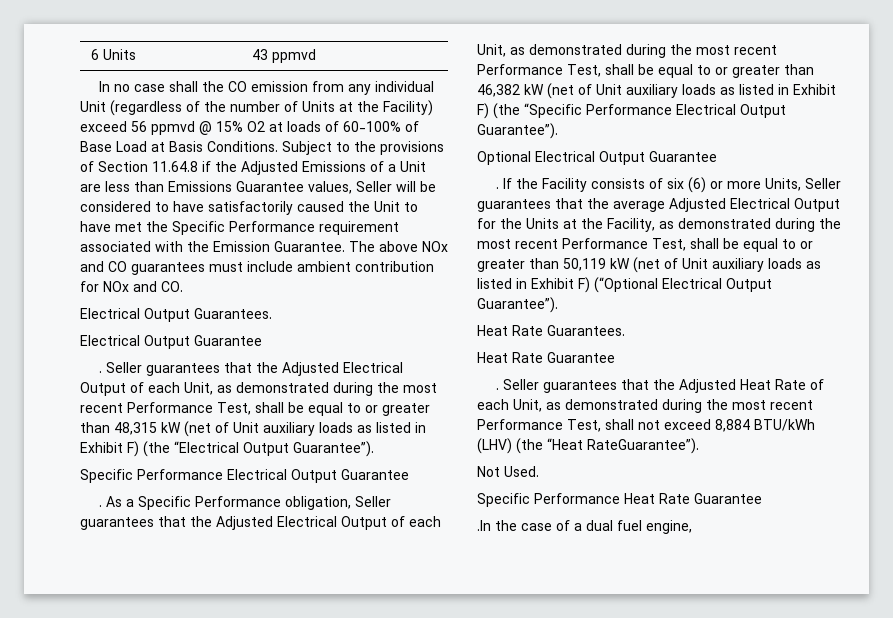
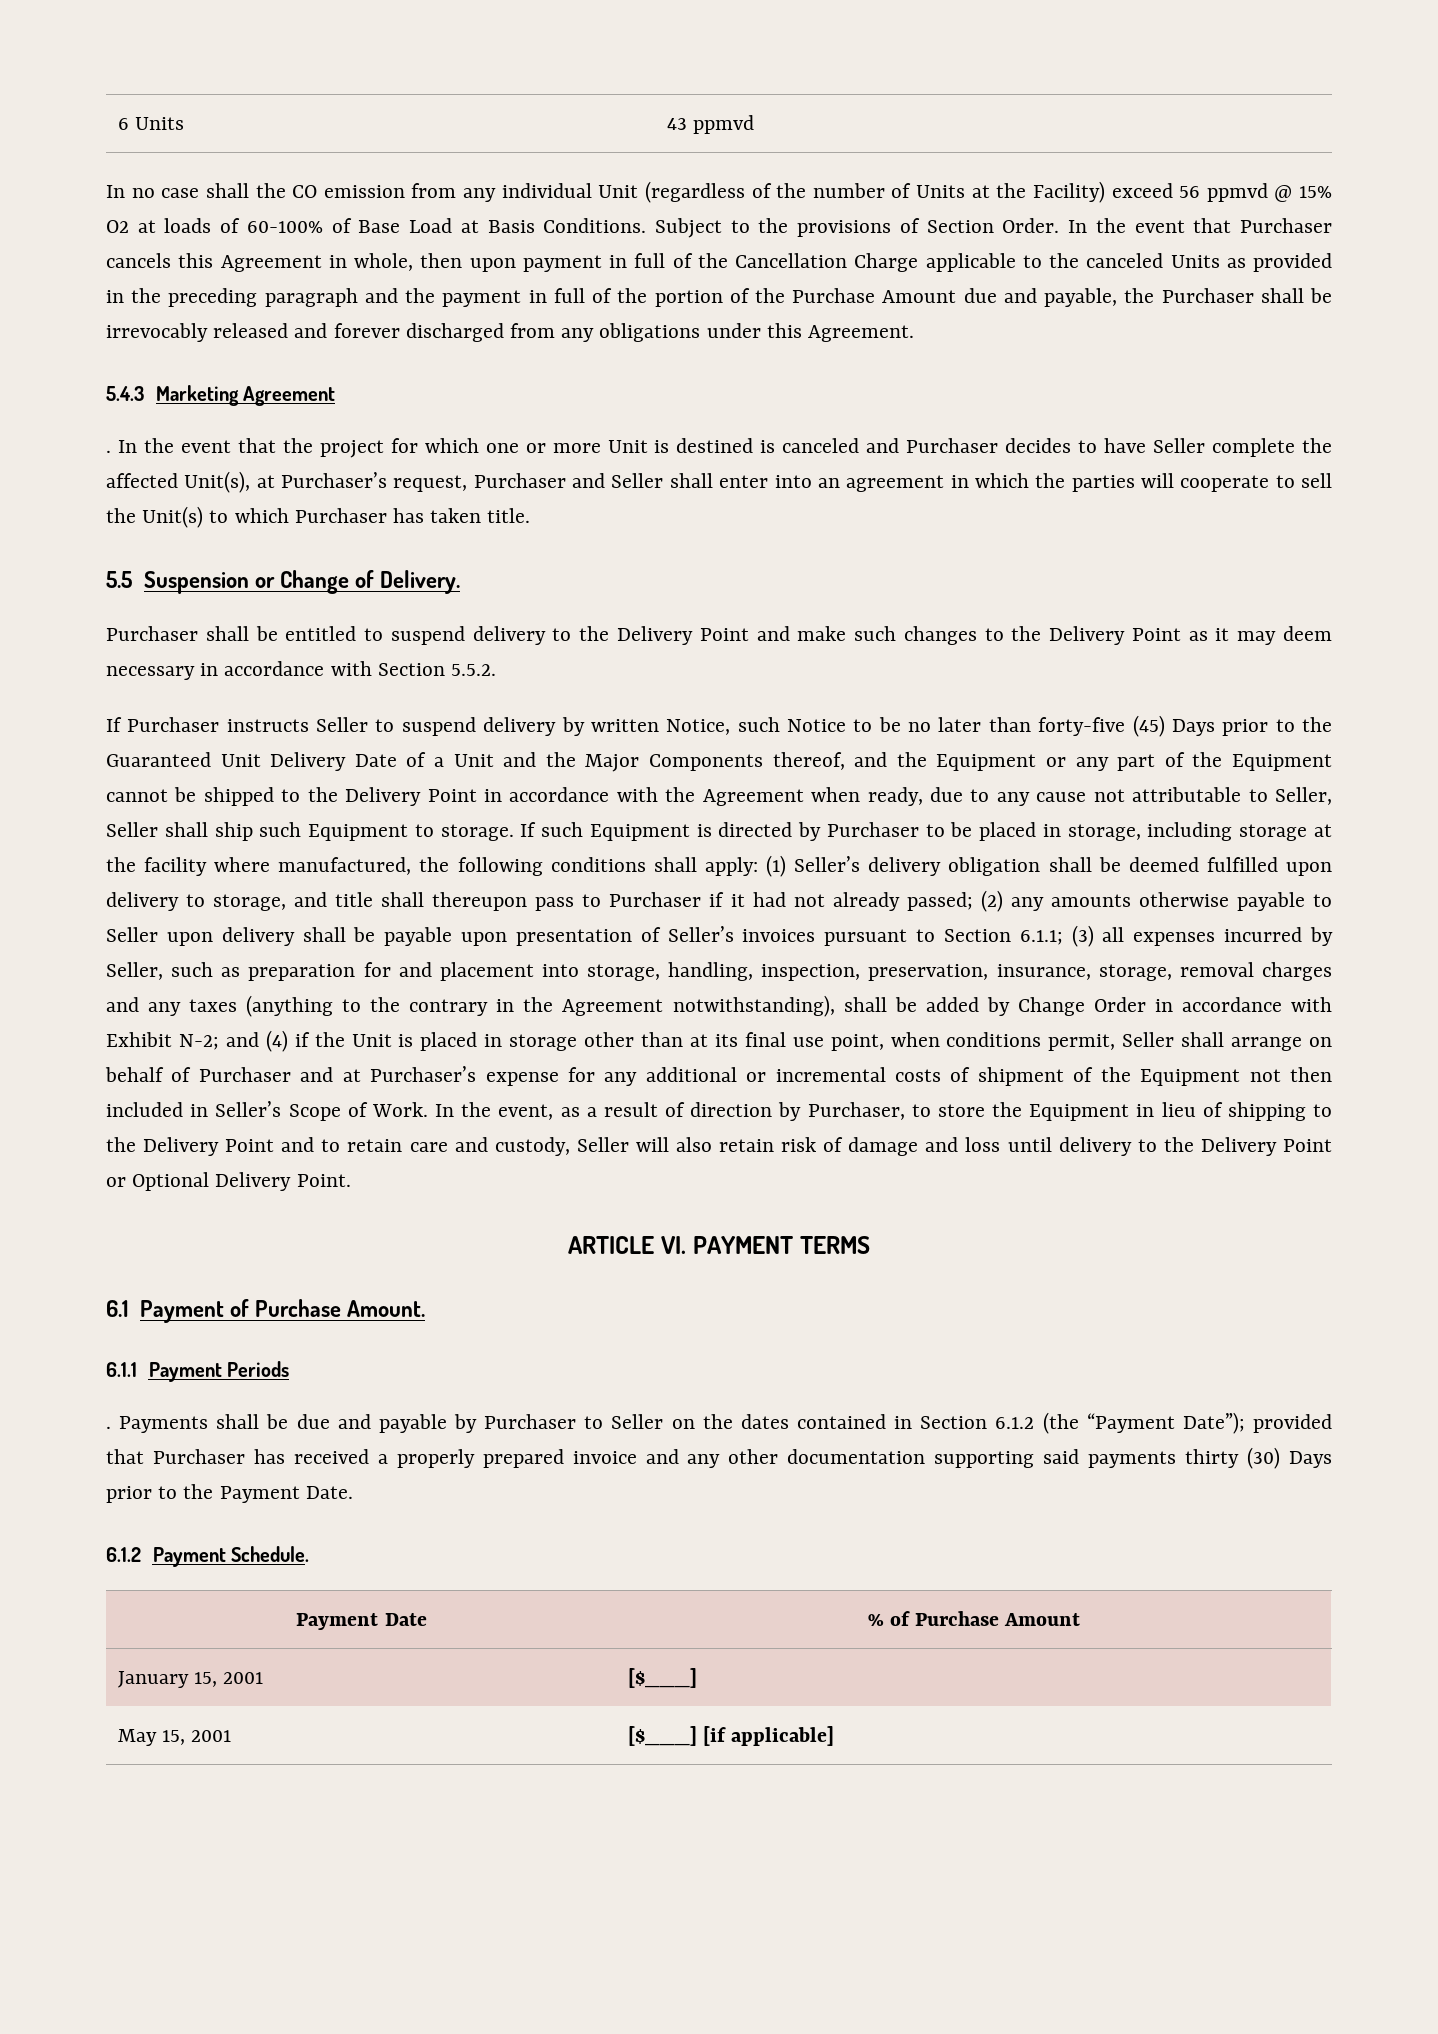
[152,161,426,175] [80,181,436,194] [80,201,418,215] [80,221,399,235] [80,241,448,252] [80,261,434,275] [80,281,183,292] [80,308,272,322] [80,335,262,349] [99,362,404,376] [80,382,437,396] [80,402,430,416] [80,421,426,437] [80,441,374,457] [80,469,409,483] [99,496,392,510] [80,516,441,530] [477,44,777,58] [477,64,814,78] [477,83,836,99] [477,103,786,119] [477,123,558,139] [477,151,717,165] [496,177,842,193] [477,198,840,212] [477,218,841,232] [477,238,813,252] [477,257,821,273] [477,277,772,293] [477,297,558,313] [477,325,625,336] [477,352,615,363] [496,379,825,393] [477,399,813,413] [477,419,815,432] [477,438,699,454] [477,466,539,477] [477,493,762,507] [477,520,692,534] 11.64.8 if the Adjusted Emissions of a Unit are less than Emissions Guarantee values, Seller will be considered to have satisfactorily caused the Unit to have met the Specific Performance requirement associated with the Emission Guarantee. The above NOx and CO guarantees must include ambient contribution for NOx and CO. // Electrical Output Guarantees. // Electrical Output Guarantee // . Seller guarantees that the Adjusted Electrical Output of each Unit, as demonstrated during the most recent Performance Test, shall be equal to or greater than 48,315 kW (net of Unit auxiliary loads as listed in Exhibit F) (the “Electrical Output Guarantee”). // Specific Performance Electrical Output Guarantee // . As a Specific Performance obligation, Seller guarantees that the Adjusted Electrical Output of each Unit, as demonstrated during the most recent Performance Test, shall be equal to or greater than 46,382 kW (net of Unit auxiliary loads as listed in Exhibit F) (the “Specific Performance Electrical Output Guarantee”). // Optional Electrical Output Guarantee // . If the Facility consists of six (6) or more Units, Seller guarantees that the average Adjusted Electrical Output for the Units at the Facility, as demonstrated during the most recent Performance Test, shall be equal to or greater than 50,119 kW (net of Unit auxiliary loads as listed in Exhibit F) (“Optional Electrical Output Guarantee”). // Heat Rate Guarantees. // Heat Rate Guarantee // . Seller guarantees that the Adjusted Heat Rate of each Unit, as demonstrated during the most recent Performance Test, shall not exceed 8,884 BTU/kWh (LHV) (the “Heat RateGuarantee”). // Not Used. // Specific Performance Heat Rate Guarantee // .In the case of a dual fuel engine, -> [1002,218,1333,233] [106,253,1332,272] [106,288,1333,307] [106,323,915,342] [106,385,335,406] [106,438,1332,458] [106,471,1332,493] [106,506,531,528] [106,570,460,594] [106,626,1332,645] [106,661,497,680] [106,715,1332,737] [106,752,1332,772] [106,787,1332,806] [106,822,1333,841] [106,855,1332,877] [106,890,1332,912] [106,925,1334,947] [106,962,1332,981] [106,995,1332,1017] [106,1030,1332,1052] [105,1066,1333,1086] [106,1101,1333,1121] [106,1137,1332,1156] [106,1172,351,1191] [568,1236,870,1254] [106,1299,426,1323] [106,1361,289,1382] [106,1412,1332,1434] [106,1447,1332,1469] [106,1484,353,1503] [106,1546,309,1567] [296,1613,427,1630] [867,1611,1081,1626] [117,1671,263,1688] [627,1668,697,1688] [117,1729,231,1746] [627,1726,834,1746] Order. In the event that Purchaser cancels this Agreement in whole, then upon payment in full of the Cancellation Charge applicable to the canceled Units as provided in the preceding paragraph and the payment in full of the portion of the Purchase Amount due and payable, the Purchaser shall be irrevocably released and forever discharged from any obligations under this Agreement. // 5.4.3 Marketing Agreement // . In the event that the project for which one or more Unit is destined is canceled and Purchaser decides to have Seller complete the affected Unit(s), at Purchaser’s request, Purchaser and Seller shall enter into an agreement in which the parties will cooperate to sell the Unit(s) to which Purchaser has taken title. // 5.5 Suspension or Change of Delivery. // Purchaser shall be entitled to suspend delivery to the Delivery Point and make such changes to the Delivery Point as it may deem necessary in accordance with Section 5.5.2. // If Purchaser instructs Seller to suspend delivery by written Notice, such Notice to be no later than forty-five (45) Days prior to the Guaranteed Unit Delivery Date of a Unit and the Major Components thereof, and the Equipment or any part of the Equipment cannot be shipped to the Delivery Point in accordance with the Agreement when ready, due to any cause not attributable to Seller, Seller shall ship such Equipment to storage. If such Equipment is directed by Purchaser to be placed in storage, including storage at the facility where manufactured, the following conditions shall apply: (1) Seller’s delivery obligation shall be deemed fulfilled upon delivery to storage, and title shall thereupon pass to Purchaser if it had not already passed; (2) any amounts otherwise payable to Seller upon delivery shall be payable upon presentation of Seller’s invoices pursuant to Section 6.1.1; (3) all expenses incurred by Seller, such as preparation for and placement into storage, handling, inspection, preservation, insurance, storage, removal charges and any taxes (anything to the contrary in the Agreement notwithstanding), shall be added by Change Order in accordance with Exhibit N-2; and (4) if the Unit is placed in storage other than at its final use point, when conditions permit, Seller shall arrange on behalf of Purchaser and at Purchaser’s expense for any additional or incremental costs of shipment of the Equipment not then included in Seller’s Scope of Work. In the event, as a result of direction by Purchaser, to store the Equipment in lieu of shipping to the Delivery Point and to retain care and custody, Seller will also retain risk of damage and loss until delivery to the Delivery Point or Optional Delivery Point. // ARTICLE VI. PAYMENT TERMS // 6.1 Payment of Purchase Amount. // 6.1.1 Payment Periods // . Payments shall be due and payable by Purchaser to Seller on the dates contained in Section 6.1.2 (the “Payment Date”); provided that Purchaser has received a properly prepared invoice and any other documentation supporting said payments thirty (30) Days prior to the Payment Date. // 6.1.2 Payment Schedule. // Payment Date | % of Purchase Amount // January 15, 2001 | [$___] // May 15, 2001 | [$___] [if applicable]

